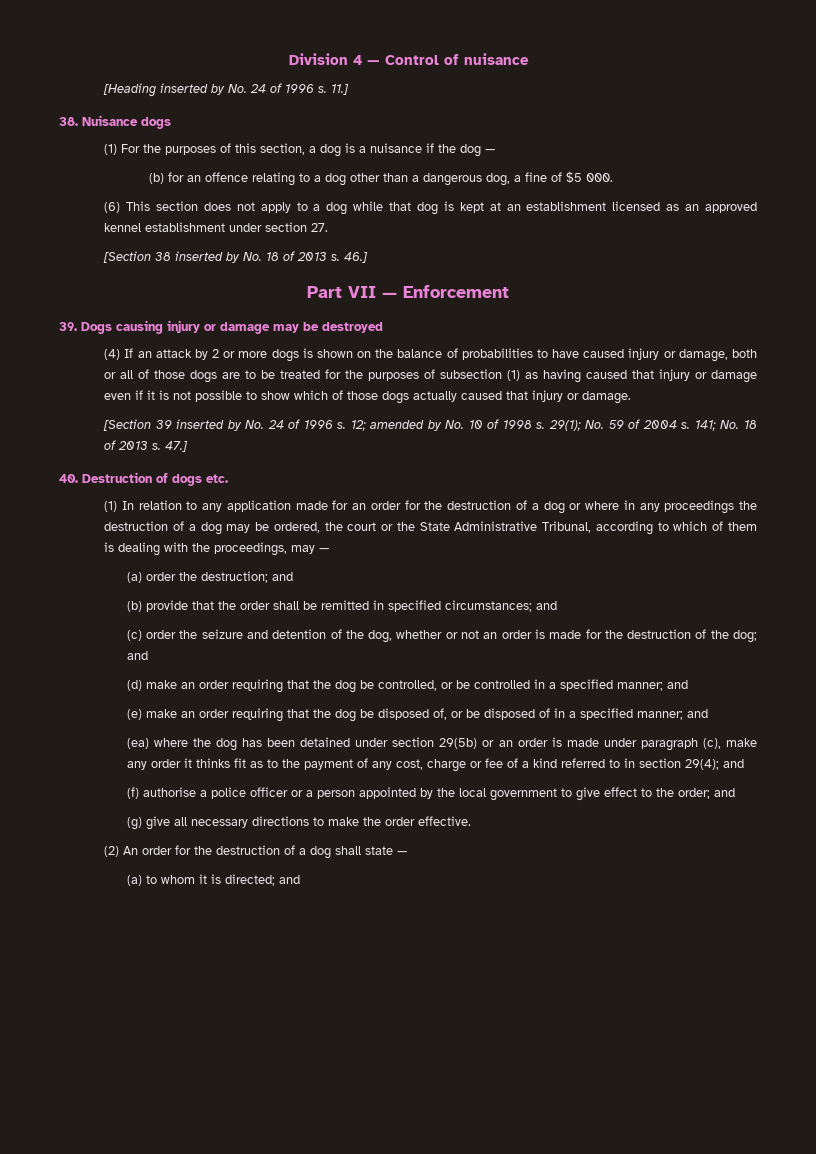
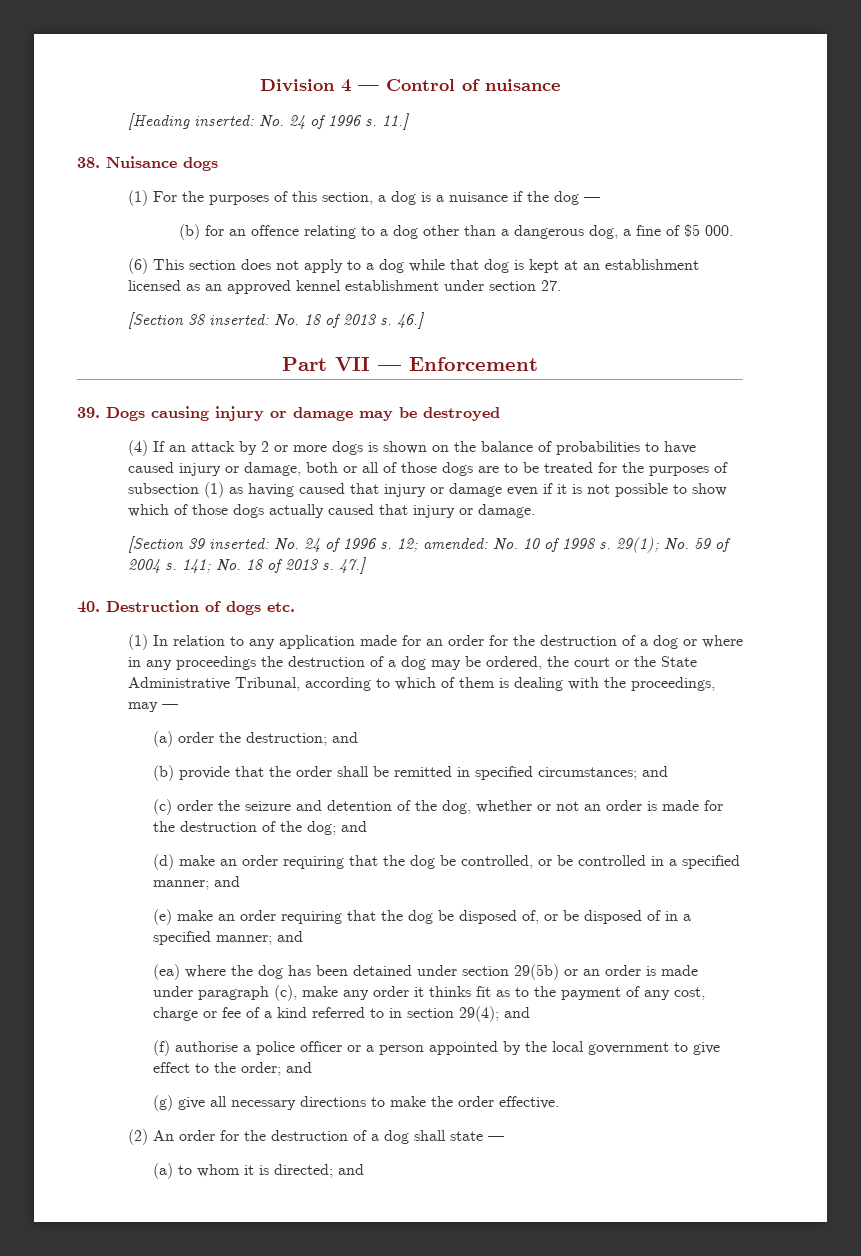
[160,83,226,95] inserted by -> [193,115,254,126] inserted:
[175,251,241,263] inserted by -> [208,314,269,325] inserted:
[176,419,242,431] inserted by -> [208,538,269,549] inserted:
[370,420,442,431] amended by -> [422,538,488,549] amended:

